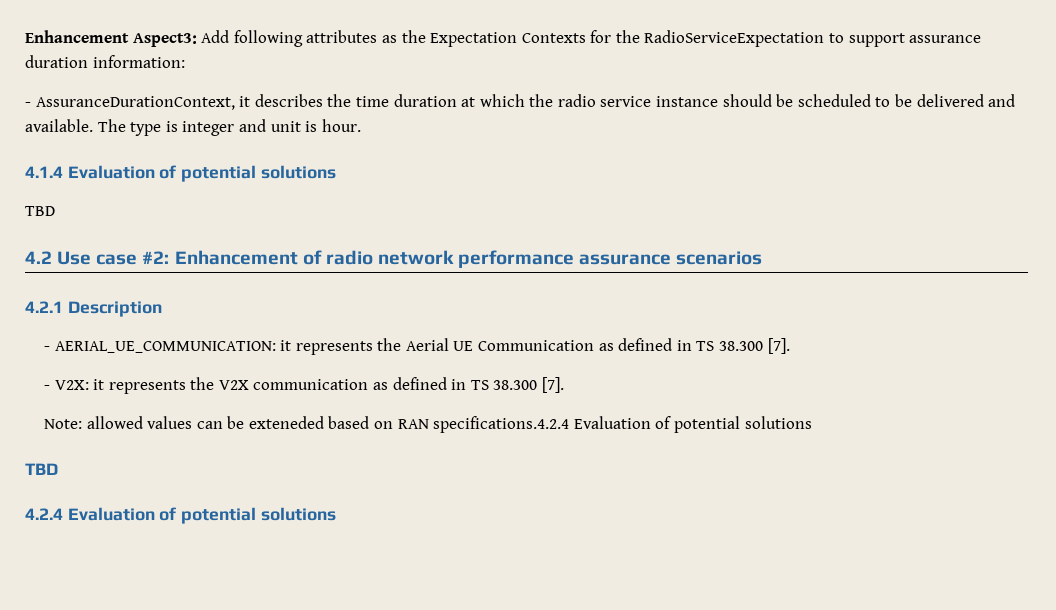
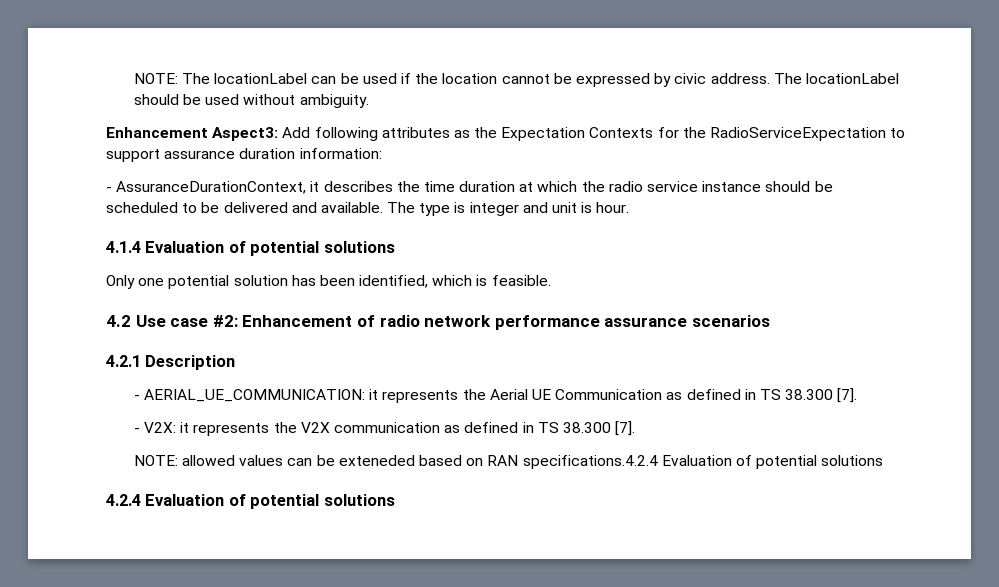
(25, 36) none -> [133,73,899,87] [133,94,369,108] NOTE: The locationLabel can be used if the location cannot be expressed by civic address. The locationLabel should be used without ambiguity. //
[25,206,55,216] TBD -> [106,275,551,289] Only one potential solution has been identified, which is feasible.
[43,419,82,429] Note: -> [133,455,178,466] NOTE:
[25,463,58,475] // TBD -> (884, 460) none

